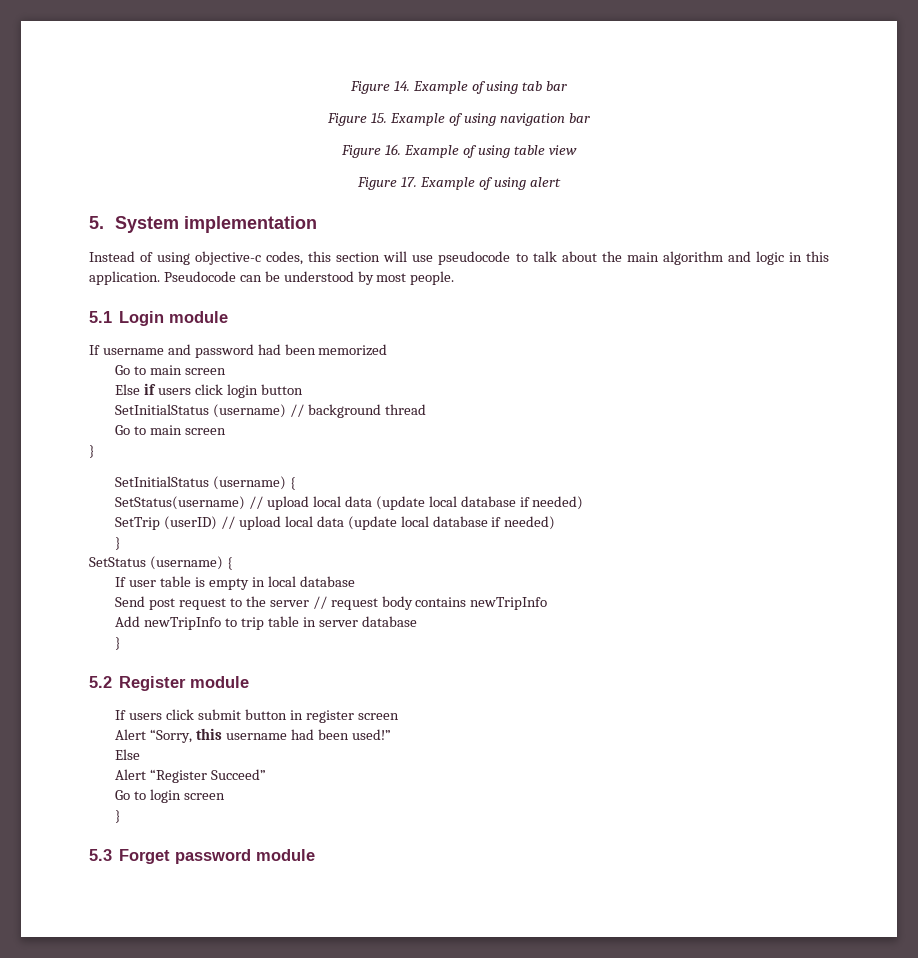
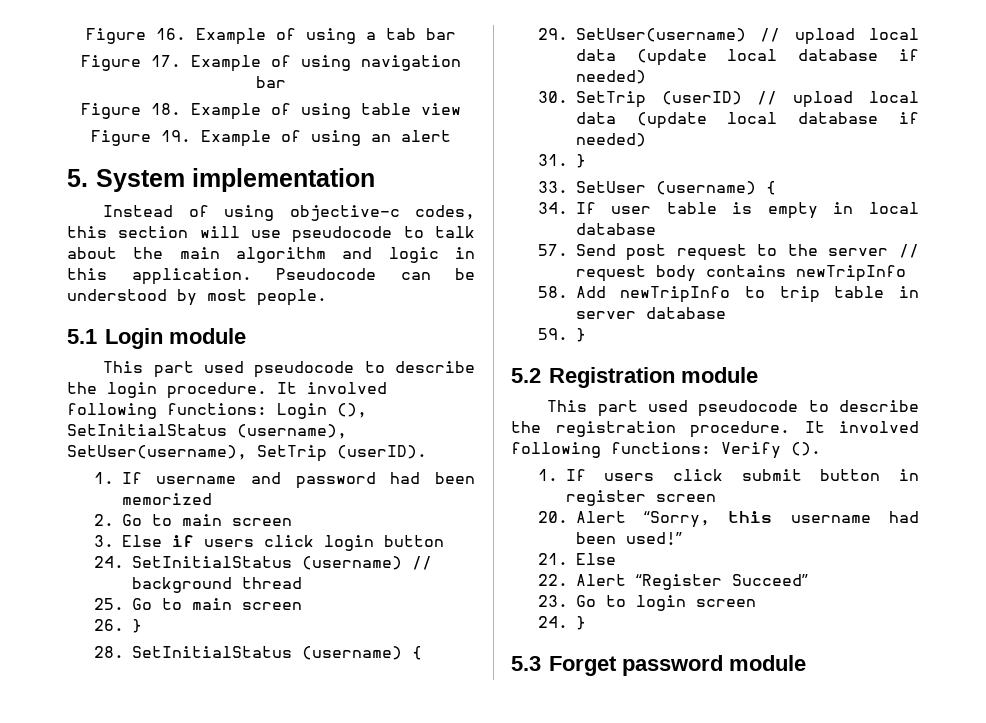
[349,81,519,94] Figure 14. Example of using -> [86,28,376,45] Figure 16. Example of using a
[371,113,388,123] 15. -> [151,55,181,67] 17.
[385,144,402,155] 16. -> [151,103,181,115] 18.
[401,177,526,190] 17. Example of using -> [161,130,391,147] 19. Example of using an
(229, 317) none -> [103,361,475,378] [67,382,387,399] [67,403,367,419] [67,424,347,439] [67,445,427,462] [93,472,114,484] This part used pseudocode to describe the login procedure. It involved following functions: Login (), SetInitialStatus (username), SetUser(username), SetTrip (userID). // 1.
[115,365,226,375] Go to main screen // -> [93,514,292,526] [93,535,114,547] 2. Go to main screen // 3.
(303, 389) none -> [93,556,124,568] 24.
[115,425,226,435] [89,445,95,458] Go to main screen // } // -> [93,598,302,610] [93,619,142,633] [93,646,124,658] 25. Go to main screen // 26. } // 28.
[115,496,584,510] SetStatus(username) // upload local data (update local database if needed) // -> [537,28,919,45] [575,49,919,66] [575,70,646,84] [537,91,568,103] 29. SetUser(username) // upload local data (update local database if needed) // 30.
[115,537,122,550] [89,556,233,570] } // SetStatus (username) { // -> [537,154,586,168] [537,181,776,195] [537,202,568,214] 31. } // 33. SetUser (username) { // 34.
(355, 581) none -> [537,244,568,256] 57.
(548, 603) none -> [537,286,568,298] 58.
(417, 621) none -> [537,328,568,340] 59.
[119,676,250,691] Register module // -> [549,367,758,388] [547,400,919,417] [511,421,919,438] [511,442,821,459] [537,469,558,481] Registration module // This part used pseudocode to describe the registration procedure. It involved following functions: Verify (). // 1.
(399, 716) none -> [537,511,568,523] 20.
(391, 734) none -> [537,553,568,565] 21.
(141, 754) none -> [537,574,568,586] 22.
(267, 774) none -> [537,595,568,607] 23.
(225, 796) none -> [537,616,568,628] 24.

